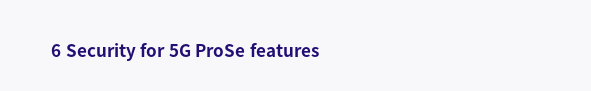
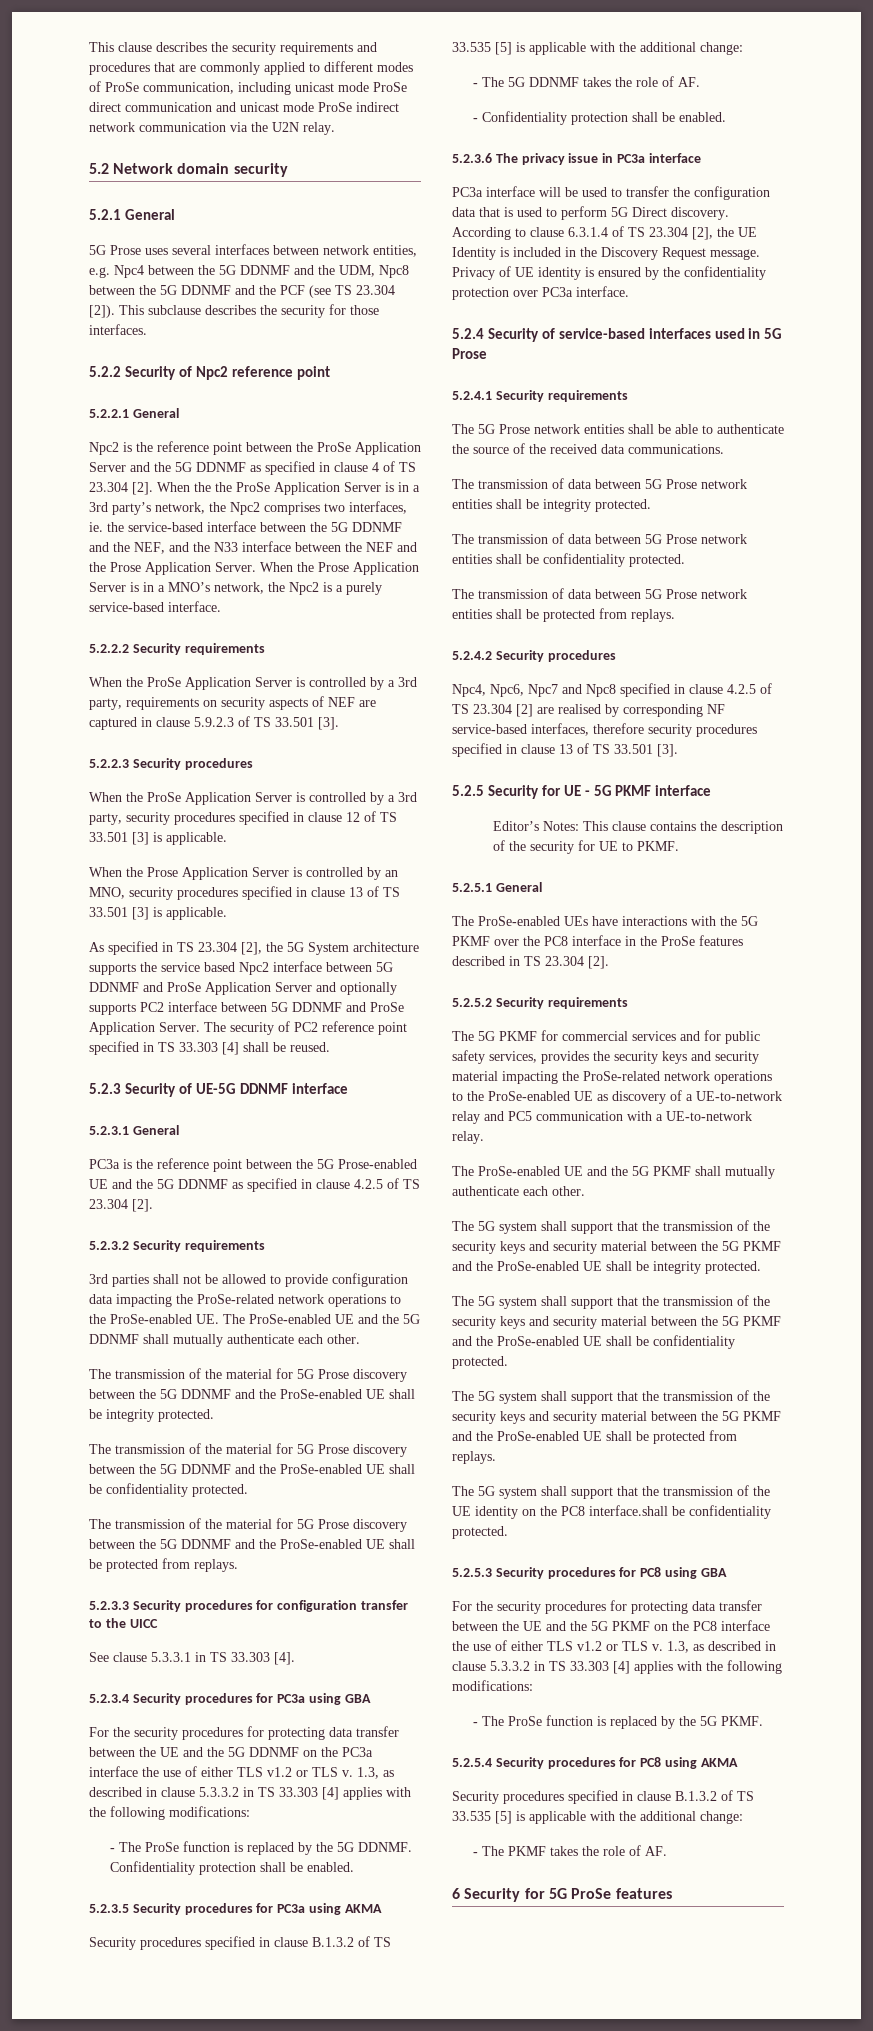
(51, 50) none -> [89,42,377,55] [89,61,413,75] [89,81,407,95] [89,102,399,112] [89,122,335,135] [89,163,288,177] [89,209,175,220] [89,244,417,257] [89,265,409,278] [89,285,395,298] [89,304,379,318] [89,324,147,335] [89,366,330,380] [89,408,179,418] [89,441,421,455] [89,461,416,475] [89,482,420,495] [89,501,407,515] [89,521,402,532] [89,541,417,554] [89,562,419,575] [89,582,382,595] [89,601,221,612] [89,643,265,655] [89,677,417,690] [89,696,376,710] [89,716,339,730] [89,758,253,770] [89,792,417,805] [89,811,397,825] [89,832,227,845] [89,867,398,880] [89,886,400,900] [89,907,227,920] [89,941,419,955] [89,961,393,975] [89,982,397,995] [89,1001,404,1015] [89,1021,407,1035] [89,1041,330,1055] [89,1083,348,1097] [89,1125,179,1135] [89,1158,417,1172] [89,1178,420,1192] [89,1199,153,1212] [89,1240,265,1252] [89,1273,408,1287] [89,1294,401,1307] [89,1314,420,1324] [89,1334,360,1347] [89,1368,407,1382] [89,1389,415,1399] [89,1409,214,1422] [89,1443,407,1457] [89,1464,415,1474] [89,1483,248,1497] [89,1518,407,1532] [89,1539,415,1549] [89,1558,238,1572] [89,1600,408,1612] [89,1618,158,1628] [89,1652,295,1665] [89,1693,371,1705] [89,1726,399,1740] [89,1747,373,1757] [89,1766,394,1779] [89,1787,411,1800] [89,1806,250,1820] [109,1841,412,1855] [109,1861,354,1875] [89,1903,382,1915] [89,1936,391,1950] [452,42,743,55] [472,76,700,87] [472,111,726,125] [452,153,701,165] [452,186,770,200] [452,206,729,220] [452,226,757,240] [452,247,760,260] [452,266,766,280] [452,286,629,300] [452,328,783,342] [452,348,487,359] [452,390,628,402] [452,424,784,434] [452,443,724,454] [452,478,747,489] [452,499,651,512] [452,533,747,544] [452,553,685,567] [452,588,747,599] [452,608,675,622] [452,650,616,662] [452,683,772,697] [452,704,725,717] [452,723,757,737] [452,743,678,757] [452,785,712,799] [493,821,784,834] [493,840,680,854] [452,882,542,892] [452,916,758,926] [452,935,743,946] [452,956,609,969] [452,997,628,1009] [452,1030,760,1044] [452,1050,759,1064] [452,1071,772,1084] [452,1090,782,1104] [452,1111,752,1124] [452,1131,484,1144] [452,1166,775,1179] [452,1186,585,1196] [452,1220,770,1234] [452,1241,781,1254] [452,1261,761,1274] [452,1295,770,1309] [452,1316,781,1329] [452,1335,735,1349] [452,1356,508,1369] [452,1390,770,1404] [452,1411,781,1424] [452,1430,737,1444] [452,1451,496,1464] [452,1485,770,1499] [452,1505,771,1519] [452,1526,508,1539] [452,1567,727,1579] [452,1600,762,1614] [452,1620,770,1631] [452,1640,776,1653] [452,1660,782,1674] [452,1680,533,1691] [472,1715,763,1729] [452,1757,738,1769] [452,1790,754,1804] [452,1811,743,1824] [472,1845,667,1856] This clause describes the security requirements and procedures that are commonly applied to different modes of ProSe communication, including unicast mode ProSe direct communication and unicast mode ProSe indirect network communication via the U2N relay. // 5.2 Network domain security // 5.2.1 General // 5G Prose uses several interfaces between network entities, e.g. Npc4 between the 5G DDNMF and the UDM, Npc8 between the 5G DDNMF and the PCF (see TS 23.304 [2]). This subclause describes the security for those interfaces. // 5.2.2 Security of Npc2 reference point // 5.2.2.1 General // Npc2 is the reference point between the ProSe Application Server and the 5G DDNMF as specified in clause 4 of TS 23.304 [2]. When the the ProSe Application Server is in a 3rd party’s network, the Npc2 comprises two interfaces, ie. the service-based interface between the 5G DDNMF and the NEF, and the N33 interface between the NEF and the Prose Application Server. When the Prose Application Server is in a MNO’s network, the Npc2 is a purely service-based interface. // 5.2.2.2 Security requirements // When the ProSe Application Server is controlled by a 3rd party, requirements on security aspects of NEF are captured in clause 5.9.2.3 of TS 33.501 [3]. // 5.2.2.3 Security procedures // When the ProSe Application Server is controlled by a 3rd party, security procedures specified in clause 12 of TS 33.501 [3] is applicable. // When the Prose Application Server is controlled by an MNO, security procedures specified in clause 13 of TS 33.501 [3] is applicable. // As specified in TS 23.304 [2], the 5G System architecture supports the service based Npc2 interface between 5G DDNMF and ProSe Application Server and optionally supports PC2 interface between 5G DDNMF and ProSe Application Server. The security of PC2 reference point specified in TS 33.303 [4] shall be reused. // 5.2.3 Security of UE-5G DDNMF interface // 5.2.3.1 General // PC3a is the reference point between the 5G Prose-enabled UE and the 5G DDNMF as specified in clause 4.2.5 of TS 23.304 [2]. // 5.2.3.2 Security requirements // 3rd parties shall not be allowed to provide configuration data impacting the ProSe-related network operations to the ProSe-enabled UE. The ProSe-enabled UE and the 5G DDNMF shall mutually authenticate each other. // The transmission of the material for 5G Prose discovery between the 5G DDNMF and the ProSe-enabled UE shall be integrity protected. // The transmission of the material for 5G Prose discovery between the 5G DDNMF and the ProSe-enabled UE shall be confidentiality protected. // The transmission of the material for 5G Prose discovery between the 5G DDNMF and the ProSe-enabled UE shall be protected from replays. // 5.2.3.3 Security procedures for configuration transfer to the UICC // See clause 5.3.3.1 in TS 33.303 [4]. // 5.2.3.4 Security procedures for PC3a using GBA // For the security procedures for protecting data transfer between the UE and the 5G DDNMF on the PC3a interface the use of either TLS v1.2 or TLS v. 1.3, as described in clause 5.3.3.2 in TS 33.303 [4] applies with the following modifications: // - The ProSe function is replaced by the 5G DDNMF. Confidentiality protection shall be enabled. // 5.2.3.5 Security procedures for PC3a using AKMA // Security procedures specified in clause B.1.3.2 of TS 33.535 [5] is applicable with the additional change: // - The 5G DDNMF takes the role of AF. // - Confidentiality protection shall be enabled. // 5.2.3.6 The privacy issue in PC3a interface // PC3a interface will be used to transfer the configuration data that is used to perform 5G Direct discovery. According to clause 6.3.1.4 of TS 23.304 [2], the UE Identity is included in the Discovery Request message. Privacy of UE identity is ensured by the confidentiality protection over PC3a interface. // 5.2.4 Security of service-based interfaces used in 5G Prose // 5.2.4.1 Security requirements // The 5G Prose network entities shall be able to authenticate the source of the received data communications. // The transmission of data between 5G Prose network entities shall be integrity protected. // The transmission of data between 5G Prose network entities shall be confidentiality protected. // The transmission of data between 5G Prose network entities shall be protected from replays. // 5.2.4.2 Security procedures // Npc4, Npc6, Npc7 and Npc8 specified in clause 4.2.5 of TS 23.304 [2] are realised by corresponding NF service-based interfaces, therefore security procedures specified in clause 13 of TS 33.501 [3]. // 5.2.5 Security for UE - 5G PKMF interface // Editor’s Notes: This clause contains the description of the security for UE to PKMF. // 5.2.5.1 General // The ProSe-enabled UEs have interactions with the 5G PKMF over the PC8 interface in the ProSe features described in TS 23.304 [2]. // 5.2.5.2 Security requirements // The 5G PKMF for commercial services and for public safety services, provides the security keys and security material impacting the ProSe-related network operations to the ProSe-enabled UE as discovery of a UE-to-network relay and PC5 communication with a UE-to-network relay. // The ProSe-enabled UE and the 5G PKMF shall mutually authenticate each other. // The 5G system shall support that the transmission of the security keys and security material between the 5G PKMF and the ProSe-enabled UE shall be integrity protected. // The 5G system shall support that the transmission of the security keys and security material between the 5G PKMF and the ProSe-enabled UE shall be confidentiality protected. // The 5G system shall support that the transmission of the security keys and security material between the 5G PKMF and the ProSe-enabled UE shall be protected from replays. // The 5G system shall support that the transmission of the UE identity on the PC8 interface.shall be confidentiality protected. // 5.2.5.3 Security procedures for PC8 using GBA // For the security procedures for protecting data transfer between the UE and the 5G PKMF on the PC8 interface the use of either TLS v1.2 or TLS v. 1.3, as described in clause 5.3.3.2 in TS 33.303 [4] applies with the following modifications: // - The ProSe function is replaced by the 5G PKMF. // 5.2.5.4 Security procedures for PC8 using AKMA // Security procedures specified in clause B.1.3.2 of TS 33.535 [5] is applicable with the additional change: // - The PKMF takes the role of AF. //

